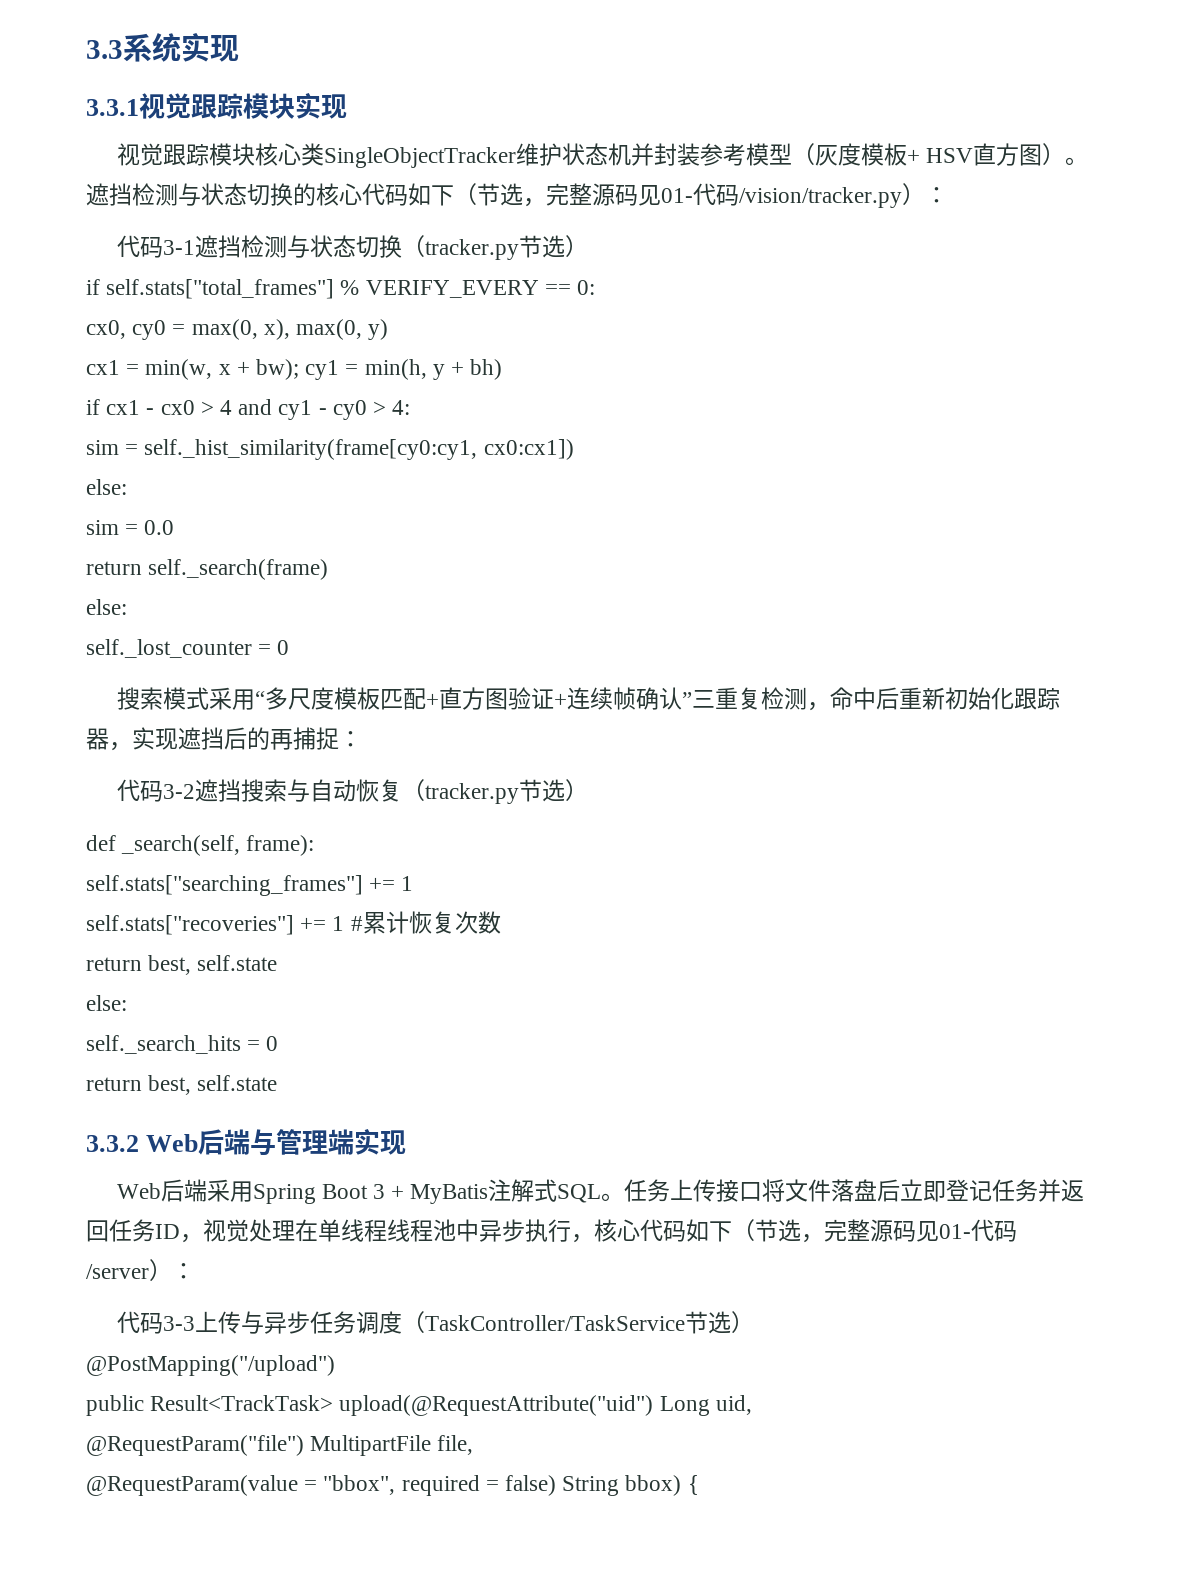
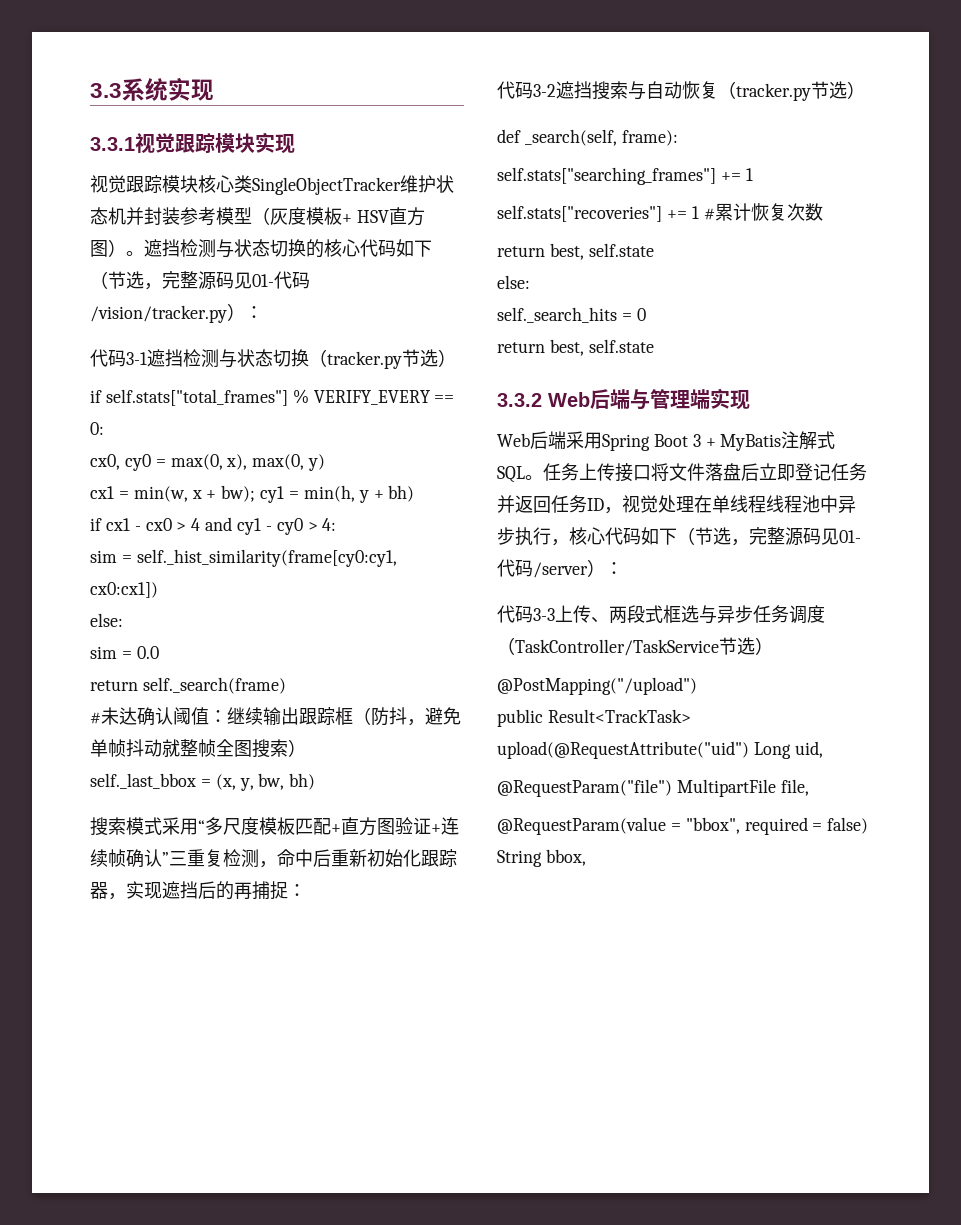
[86,599,127,615] [86,639,290,658] else: // self._lost_counter = 0 -> [90,707,461,726] [90,739,306,758] [90,773,316,791] #未达确认阈值：继续输出跟踪框（防抖，避免单帧抖动就整帧全图搜索） // self._last_bbox = (x, y, bw, bh)
(241, 1322) none -> [591,605,699,623] 、两段式框选
[625,1475,699,1496] bbox) { -> [545,849,586,866] bbox,

